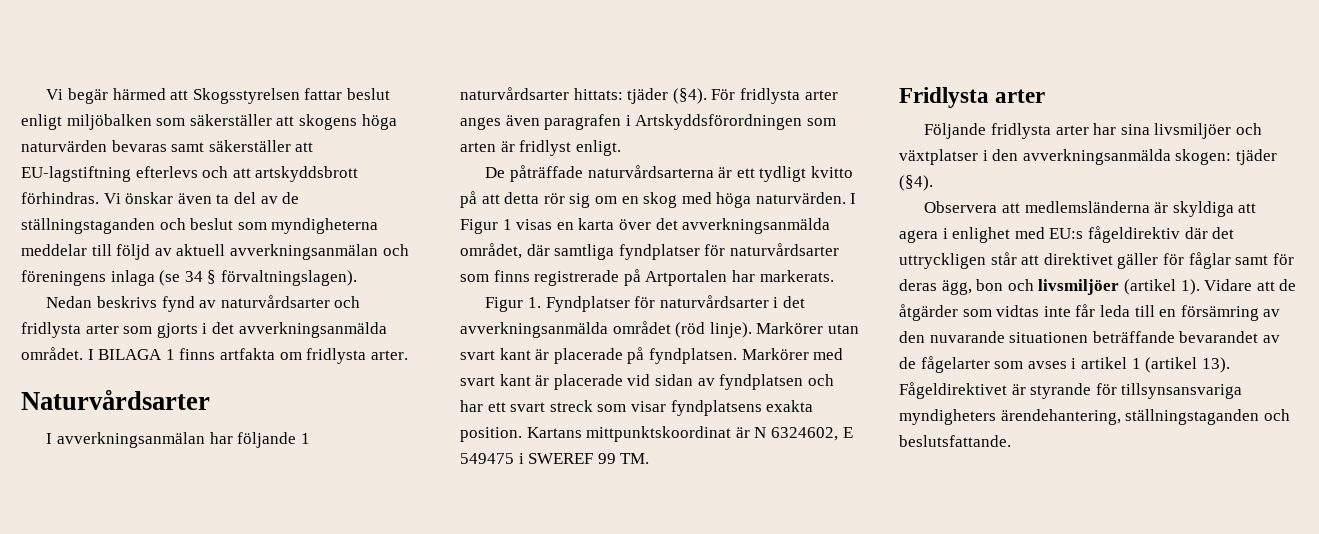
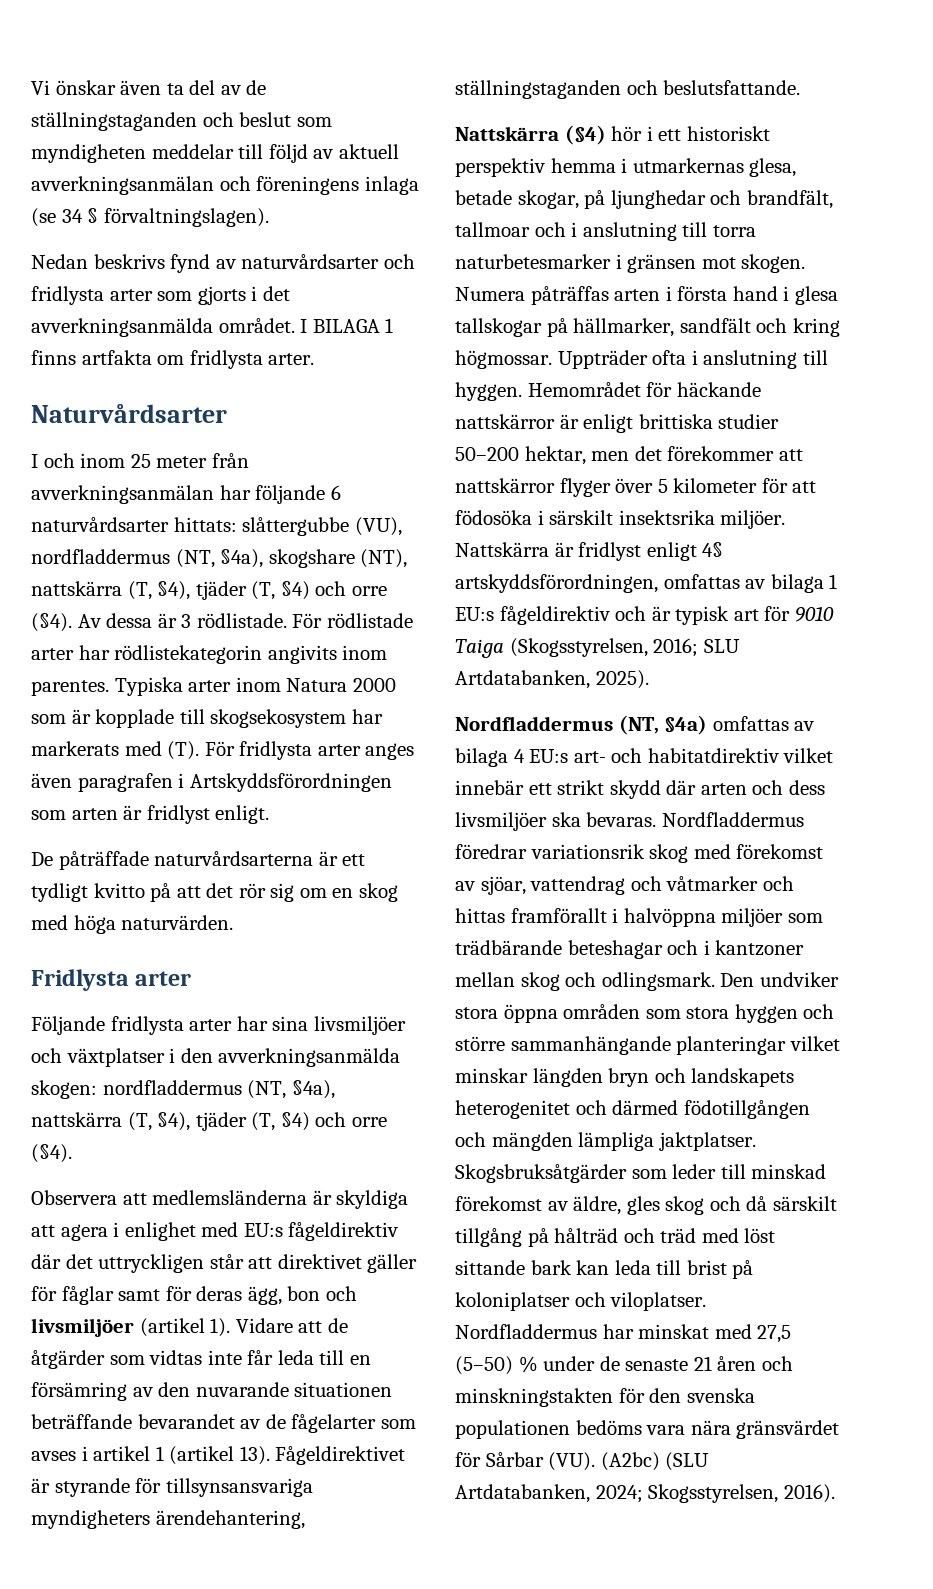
[46,88,390,104] [21,114,397,130] [21,140,314,152] [21,166,359,182] [21,192,121,204] Vi begär härmed att Skogsstyrelsen fattar beslut enligt miljöbalken som säkerställer att skogens höga naturvärden bevaras samt säkerställer att EU-lagstiftning efterlevs och att artskyddsbrott förhindras. Vi -> [31,80,50,95] Vi
[271,218,379,234] myndigheterna -> [31,144,146,163] myndigheten
(53, 438) none -> [43,453,249,468] och inom 25 meter från
[300,433,310,444] 1 -> [330,485,341,500] 6
[627,88,707,104] tjäder (§4). -> [242,517,402,536] [31,549,408,568] [31,581,387,600] [31,613,413,632] [31,645,388,664] [31,677,396,696] [31,709,383,728] [31,741,200,760] slåttergubbe (VU), nordfladdermus (NT, §4a), skogshare (NT), nattskärra (T, §4), tjäder (T, §4) och orre (§4). Av dessa är 3 rödlistade. För rödlistade arter har rödlistekategorin angivits inom parentes. Typiska arter inom Natura 2000 som är kopplade till skogsekosystem har markerats med (T).
[504,192,540,204] detta -> [206,883,234,898] det
[850,193,857,204] [460,218,831,234] [460,243,839,260] [460,269,834,286] [485,295,805,312] [460,321,859,338] [460,347,844,364] [460,374,834,390] [460,400,814,416] [460,426,853,442] [460,453,650,464] I Figur 1 visas en karta över det avverkningsanmälda området, där samtliga fyndplatser för naturvårdsarter som finns registrerade på Artportalen har markerats. // Figur 1. Fyndplatser för naturvårdsarter i det avverkningsanmälda området (röd linje). Markörer utan svart kant är placerade på fyndplatsen. Markörer med svart kant är placerade vid sidan av fyndplatsen och har ett svart streck som visar fyndplatsens exakta position. Kartans mittpunktskoordinat är N 6324602, E 549475 i SWEREF 99 TM. -> (234, 922) none
[1235,149,1277,165] tjäder -> [102,1080,335,1099] [31,1112,387,1131] nordfladdermus (NT, §4a), nattskärra (T, §4), tjäder (T, §4) och orre
(1011, 441) none -> [455,125,770,145] [455,158,797,177] [455,190,833,209] [455,222,756,241] [455,254,806,273] [455,286,838,305] [455,318,840,337] [455,350,828,369] [455,382,761,401] [455,414,780,433] [455,446,803,465] [455,478,817,497] [455,510,786,529] [455,542,724,561] [455,574,838,593] [455,606,834,625] [455,638,740,658] [455,670,649,689] [455,715,815,735] [455,748,834,767] [455,780,825,799] [455,812,804,831] [455,844,824,863] [455,876,794,895] [455,908,823,927] [455,940,805,959] [455,972,839,991] [455,1004,835,1023] [455,1036,840,1055] [455,1068,795,1087] [455,1100,810,1119] [455,1132,756,1151] [455,1164,827,1183] [455,1196,837,1215] [455,1228,776,1247] [455,1260,754,1279] [455,1292,707,1311] [455,1324,792,1343] [455,1356,793,1375] [455,1388,755,1407] [455,1420,840,1439] [455,1452,710,1471] [455,1484,835,1503] // Nattskärra (§4) hör i ett historiskt perspektiv hemma i utmarkernas glesa, betade skogar, på ljunghedar och brandfält, tallmoar och i anslutning till torra naturbetesmarker i gränsen mot skogen. Numera påträffas arten i första hand i glesa tallskogar på hällmarker, sandfält och kring högmossar. Uppträder ofta i anslutning till hyggen. Hemområdet för häckande nattskärror är enligt brittiska studier 50–200 hektar, men det förekommer att nattskärror flyger över 5 kilometer för att födosöka i särskilt insektsrika miljöer. Nattskärra är fridlyst enligt 4§ artskyddsförordningen, omfattas av bilaga 1 EU:s fågeldirektiv och är typisk art för 9010 Taiga (Skogsstyrelsen, 2016; SLU Artdatabanken, 2025). // Nordfladdermus (NT, §4a) omfattas av bilaga 4 EU:s art- och habitatdirektiv vilket innebär ett strikt skydd där arten och dess livsmiljöer ska bevaras. Nordfladdermus föredrar variationsrik skog med förekomst av sjöar, vattendrag och våtmarker och hittas framförallt i halvöppna miljöer som trädbärande beteshagar och i kantzoner mellan skog och odlingsmark. Den undviker stora öppna områden som stora hyggen och större sammanhängande planteringar vilket minskar längden bryn och landskapets heterogenitet och därmed födotillgången och mängden lämpliga jaktplatser. Skogsbruksåtgärder som leder till minskad förekomst av äldre, gles skog och då särskilt tillgång på hålträd och träd med löst sittande bark kan leda till brist på koloniplatser och viloplatser. Nordfladdermus har minskat med 27,5 (5–50) % under de senaste 21 åren och minskningstakten för den svenska populationen bedöms vara nära gränsvärdet för Sårbar (VU). (A2bc) (SLU Artdatabanken, 2024; Skogsstyrelsen, 2016).

